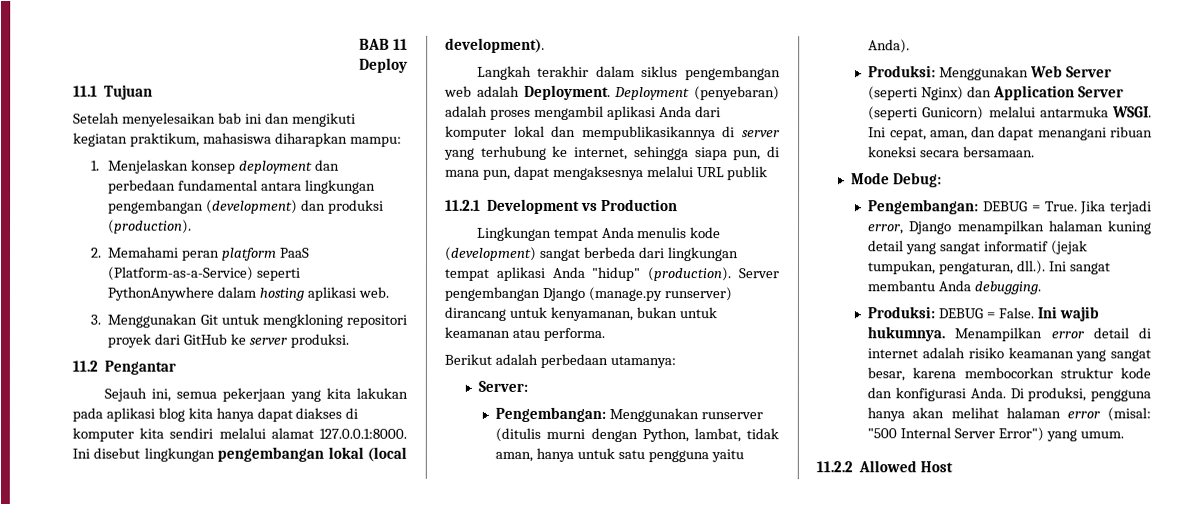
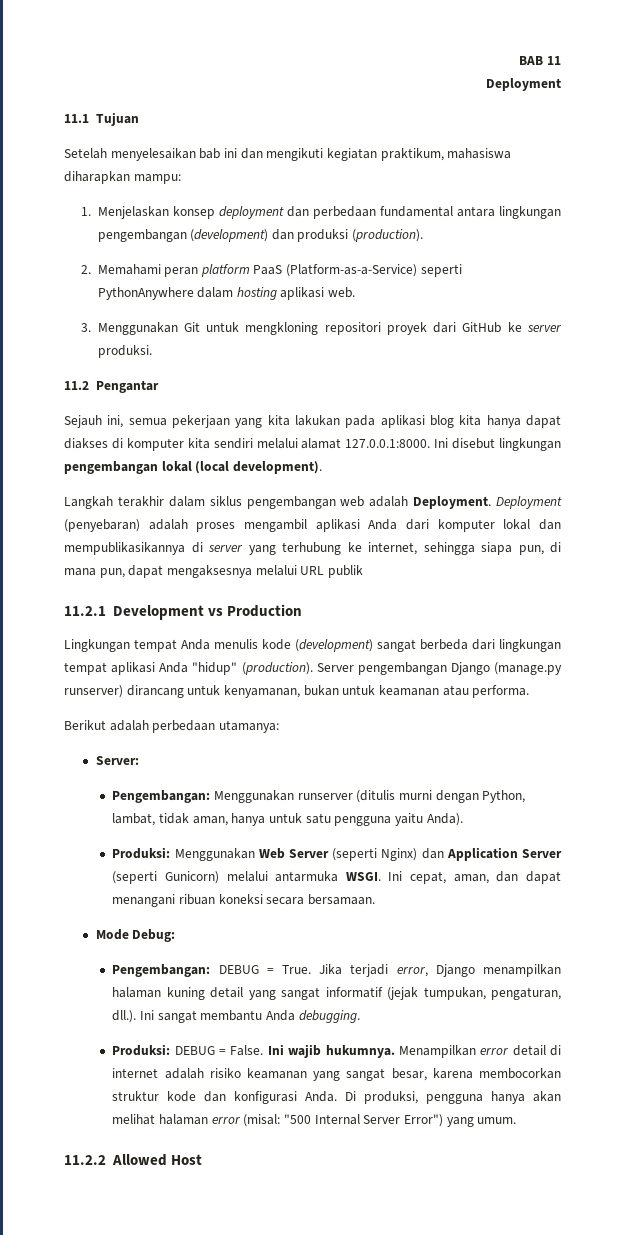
[359,57,408,73] Deploy -> [486,78,561,91] Deployment

